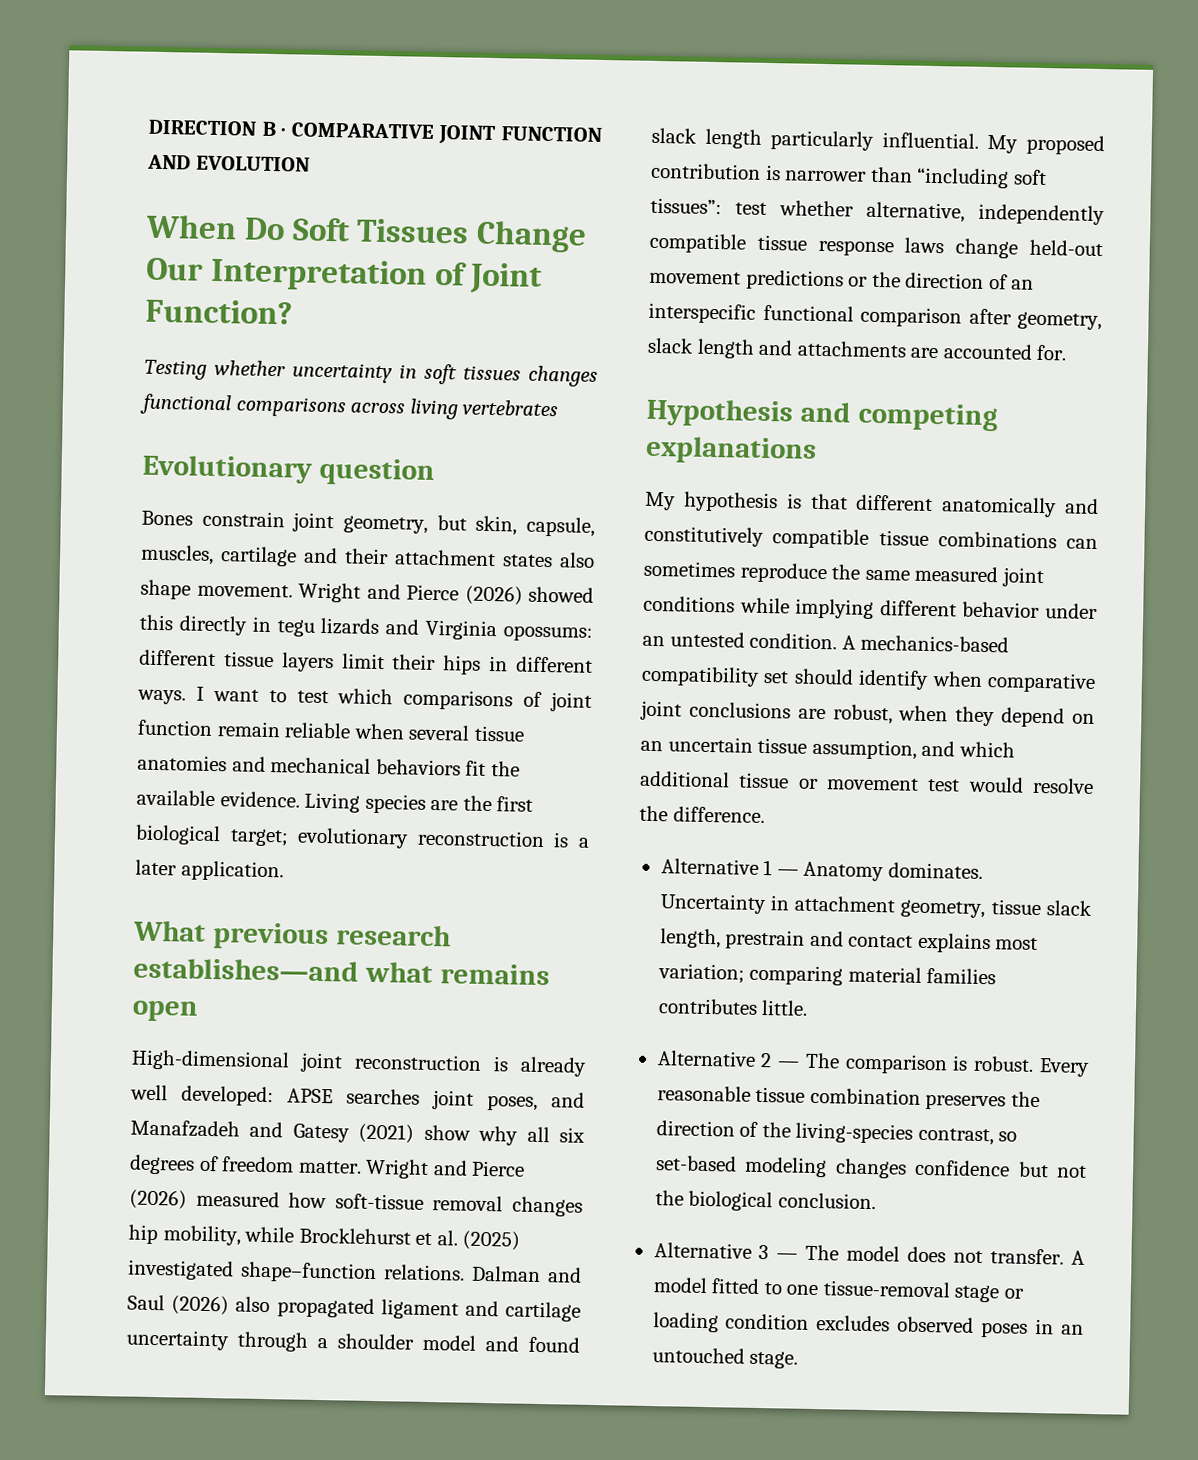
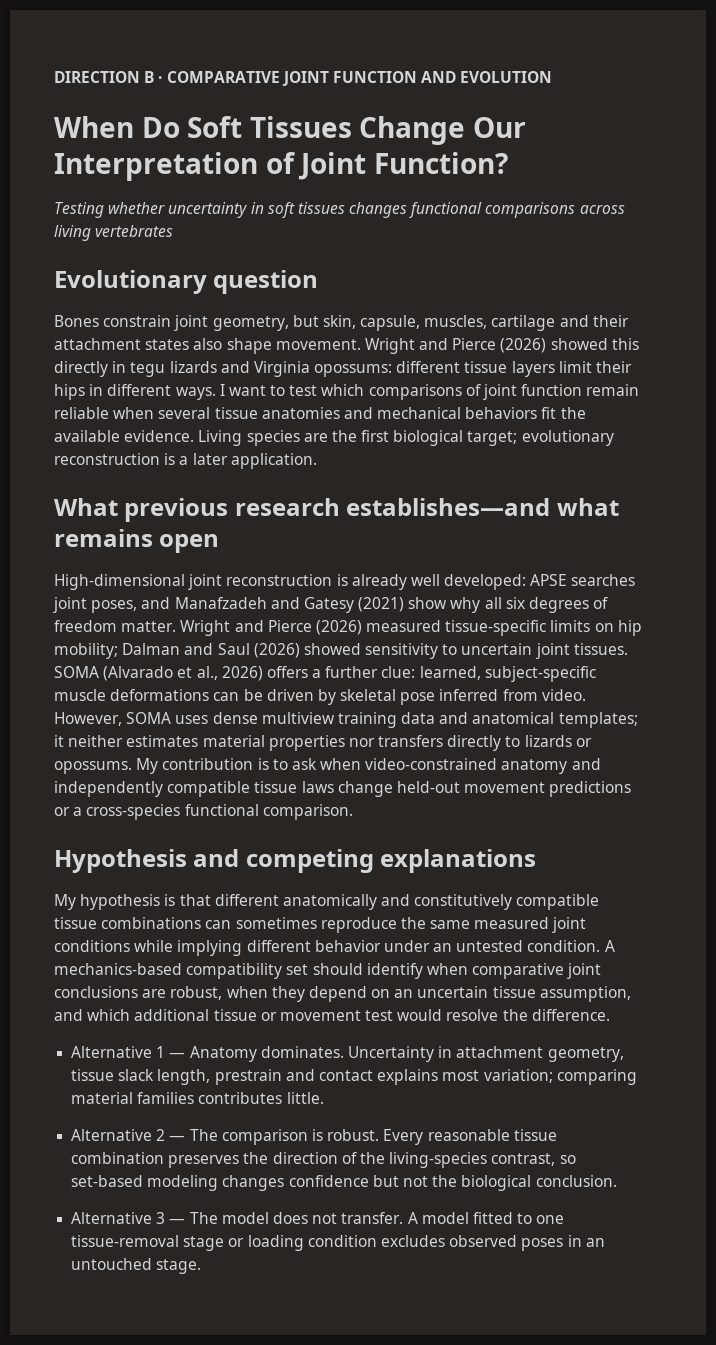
[288,1192,584,1217] [128,1224,521,1251] [127,1259,582,1284] [127,1294,581,1322] [126,1329,580,1353] [651,127,1105,156] [651,162,1047,189] [650,197,965,223] how soft-tissue removal changes hip mobility, while Brocklehurst et al. (2025) investigated shape–function relations. Dalman and Saul (2026) also propagated ligament and cartilage uncertainty through a shoulder model and found slack length particularly influential. My proposed contribution is narrower than “including soft tissues”: test whether alternative, -> [445,620,642,636] [54,643,628,659] [54,666,596,682] [54,689,586,705] [54,712,638,728] [54,735,592,751] [54,758,601,774] tissue-specific limits on hip mobility; Dalman and Saul (2026) showed sensitivity to uncertain joint tissues. SOMA (Alvarado et al., 2026) offers a further clue: learned, subject-specific muscle deformations can be driven by skeletal pose inferred from video. However, SOMA uses dense multiview training data and anatomical templates; it neither estimates material properties nor transfers directly to lizards or opossums. My contribution is to ask when video-constrained anatomy and
[817,239,894,257] response -> (298, 787) none
[871,271,1035,290] [648,302,1102,331] [647,337,1068,361] the direction of an interspecific functional comparison after geometry, slack length and attachments are accounted for. -> [73,804,353,820] a cross-species functional comparison.

